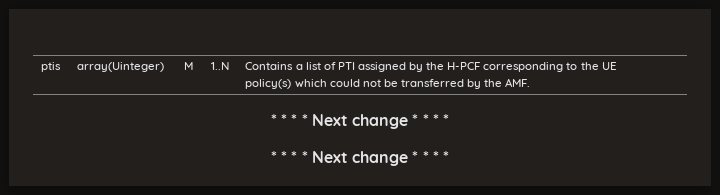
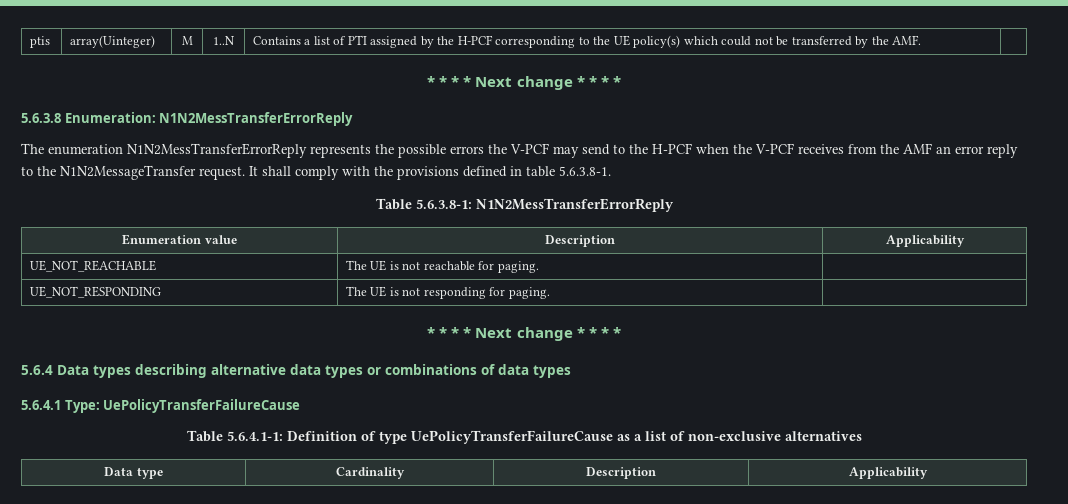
(450, 120) none -> [21,112,354,126] [21,143,1018,158] [21,165,611,180] [375,198,674,212] [122,234,237,245] [545,235,615,247] [885,235,965,247] [29,260,156,272] [345,260,539,273] [29,286,161,298] [345,286,550,299] // 5.6.3.8 Enumeration: N1N2MessTransferErrorReply // The enumeration N1N2MessTransferErrorReply represents the possible errors the V-PCF may send to the H-PCF when the V-PCF receives from the AMF an error reply to the N1N2MessageTransfer request. It shall comply with the provisions defined in table 5.6.3.8-1. // Table 5.6.3.8-1: N1N2MessTransferErrorReply // Enumeration value | Description | Applicability // UE_NOT_REACHABLE | The UE is not reachable for paging. | // UE_NOT_RESPONDING | The UE is not responding for paging. |
(450, 157) none -> [21,364,571,378] [21,399,301,413] [186,430,862,444] [104,467,163,479] [335,467,405,479] [586,467,656,479] [848,467,928,479] // 5.6.4 Data types describing alternative data types or combinations of data types // 5.6.4.1 Type: UePolicyTransferFailureCause // Table 5.6.4.1-1: Definition of type UePolicyTransferFailureCause as a list of non-exclusive alternatives // Data type | Cardinality | Description | Applicability

